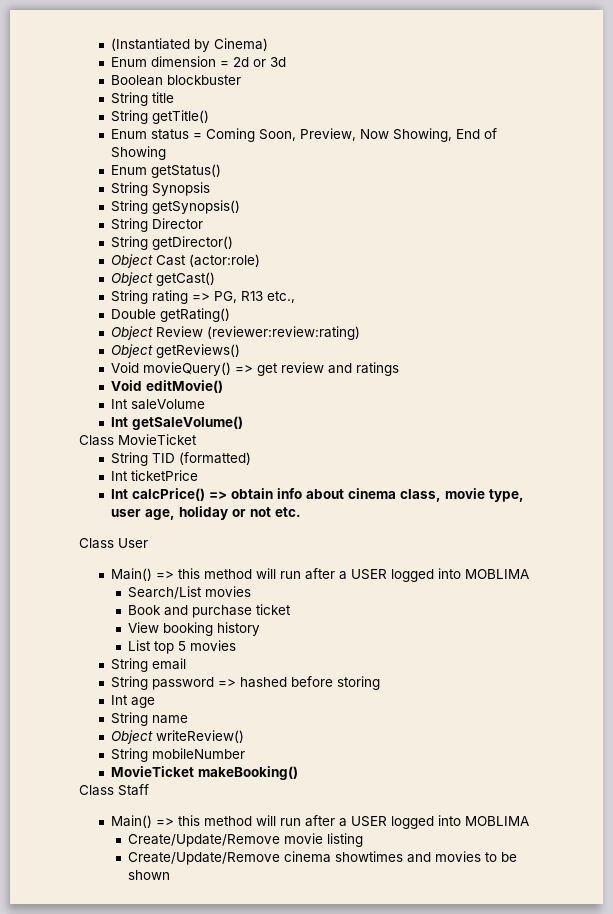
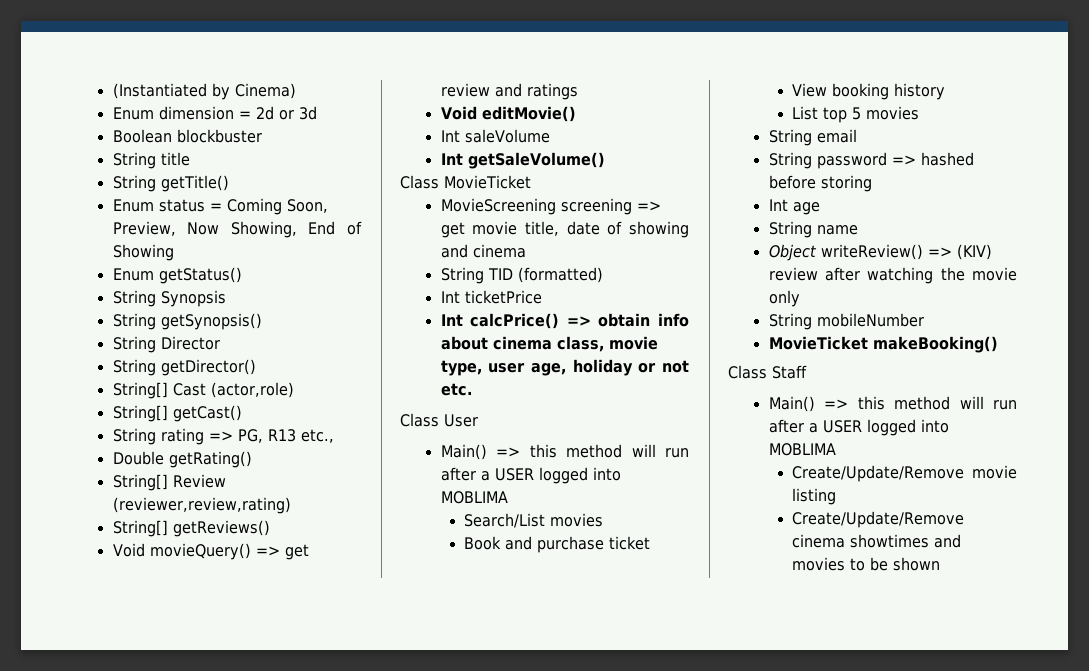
[111,254,261,268] [111,272,154,286] Object Cast (actor:role) // Object -> [112,382,294,399] [112,405,168,422] String[] Cast (actor,role) // String[]
[111,326,361,340] [111,344,154,358] Object Review (reviewer:review:rating) // Object -> [112,474,226,491] [112,497,291,514] [112,520,168,537] String[] Review (reviewer,review,rating) // String[]
(197, 439) none -> [440,198,661,215] [440,221,689,238] [440,244,526,258] // MovieScreening screening => get movie title, date of showing and cinema
(245, 736) none -> [927,244,992,260] [768,267,1017,284] [768,290,800,307] => (KIV) review after watching the movie only

